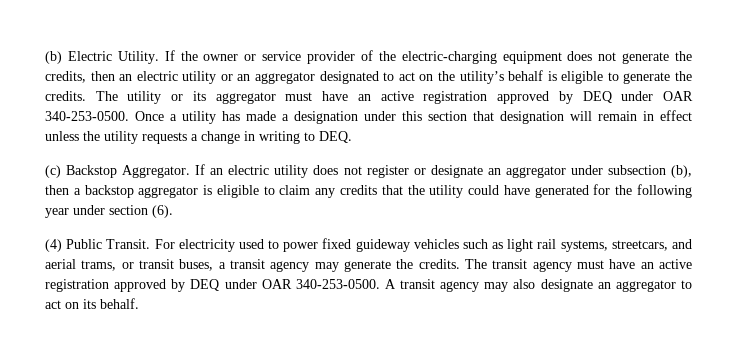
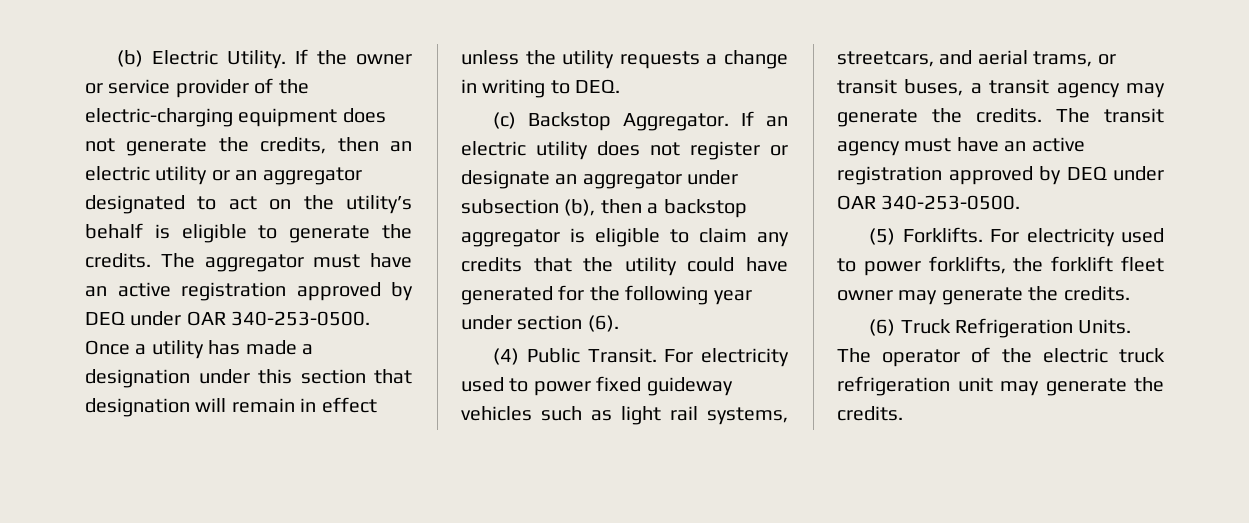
[127,91,206,104] utility or its -> (195, 260) none
[384,279,692,292] [45,298,139,309] A transit agency may also designate an aggregator to act on its behalf. -> [869,227,1164,247] [837,256,1164,276] [837,286,1130,305] [869,318,1132,338] [837,347,1165,367] [837,376,1164,396] [837,406,903,421] // (5) Forklifts. For electricity used to power forklifts, the forklift fleet owner may generate the credits. // (6) Truck Refrigeration Units. The operator of the electric truck refrigeration unit may generate the credits.

